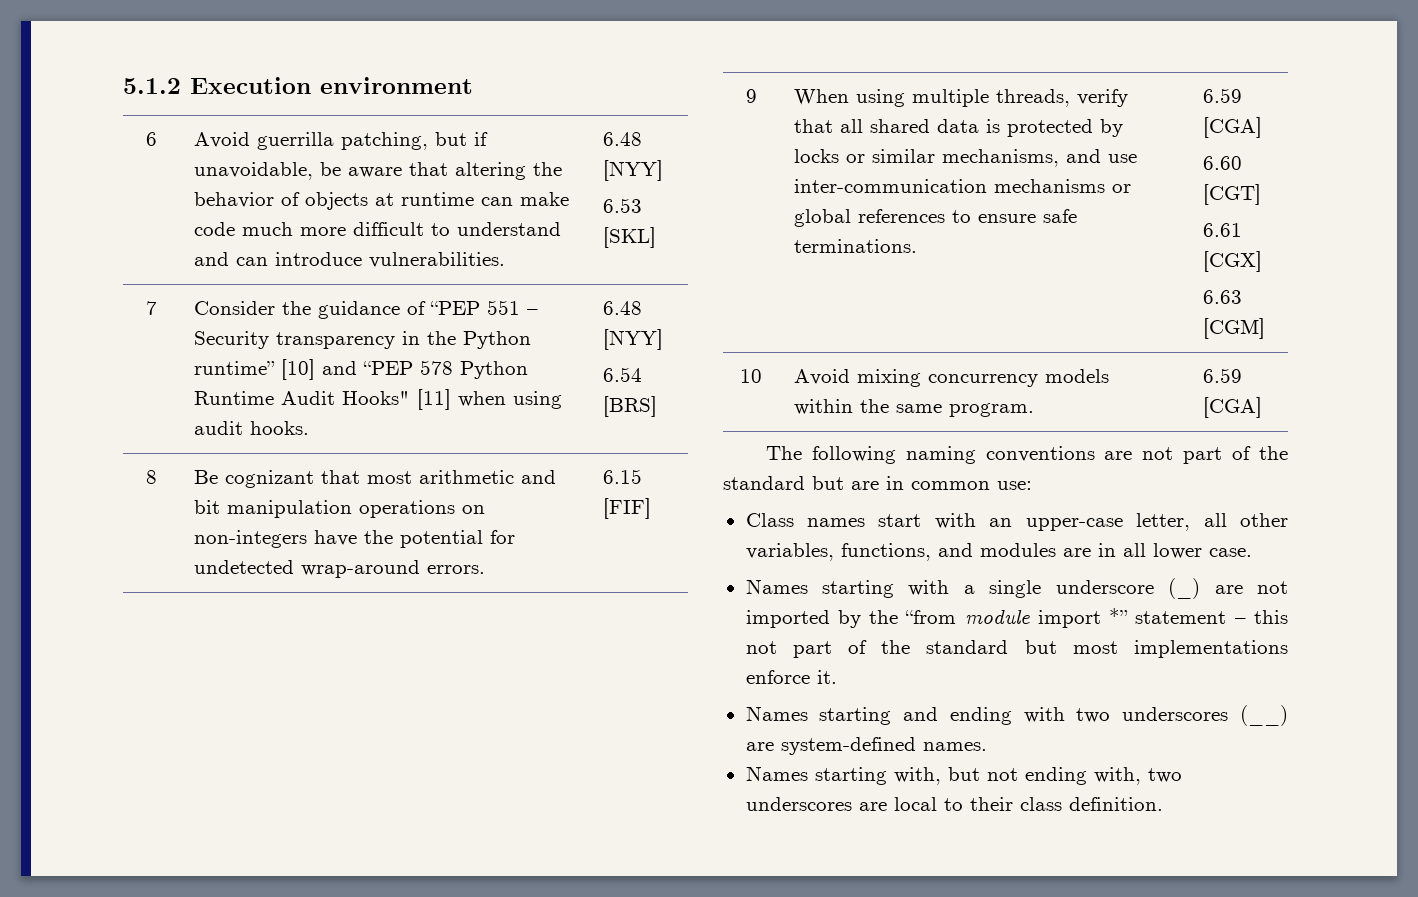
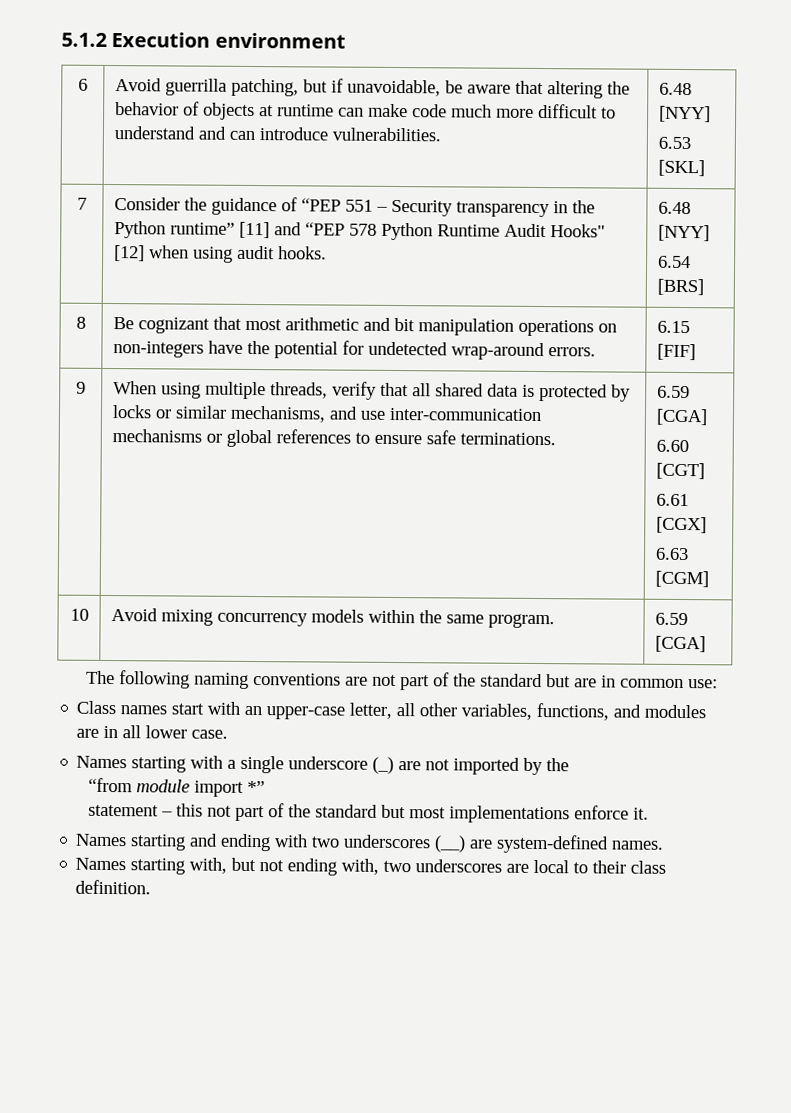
[281,359,316,380] [10] -> [238,221,270,239] [11]
[417,389,452,410] [11] -> [113,245,145,262] [12]
(899, 617) none -> (570, 765) //
(1129, 616) none -> (266, 787) //

